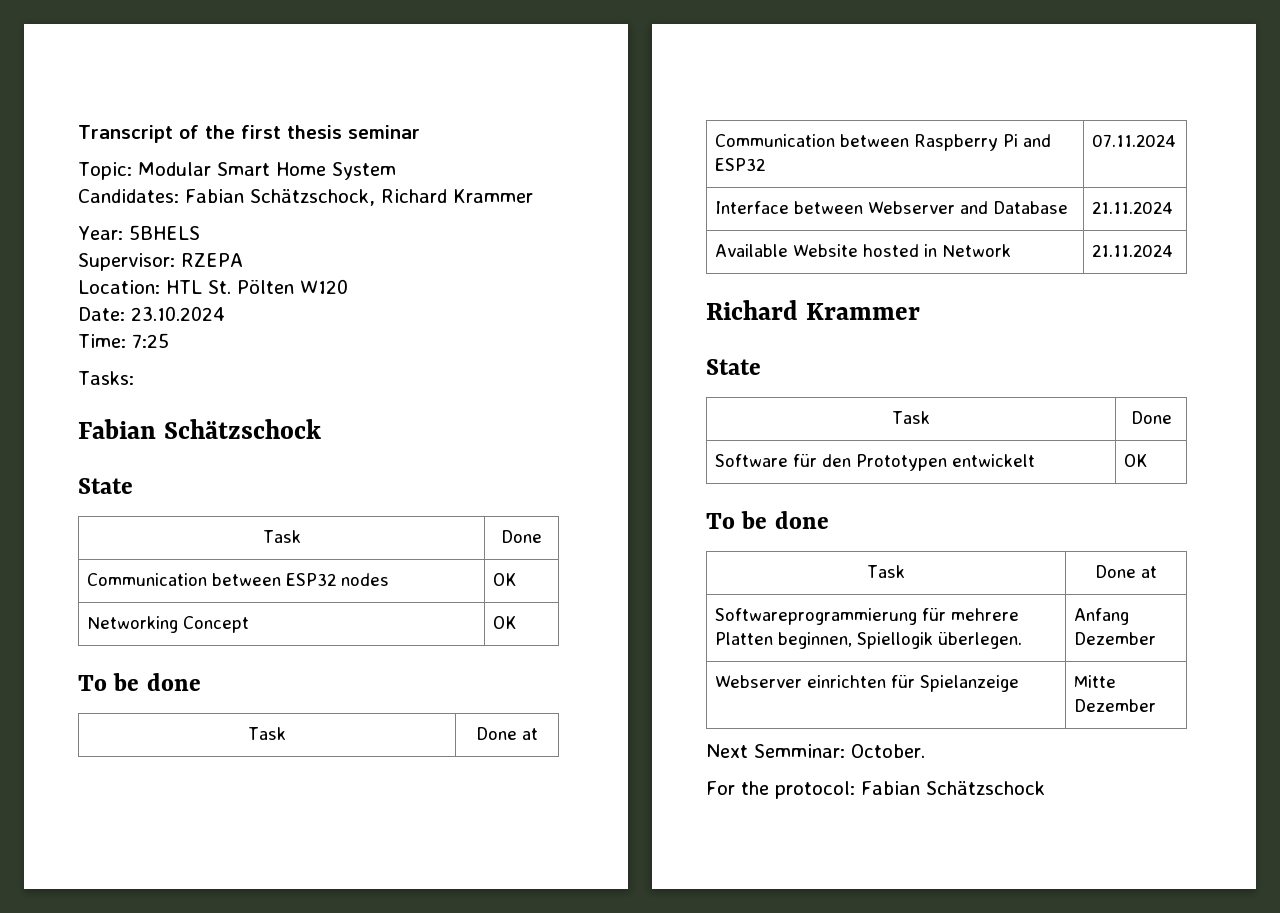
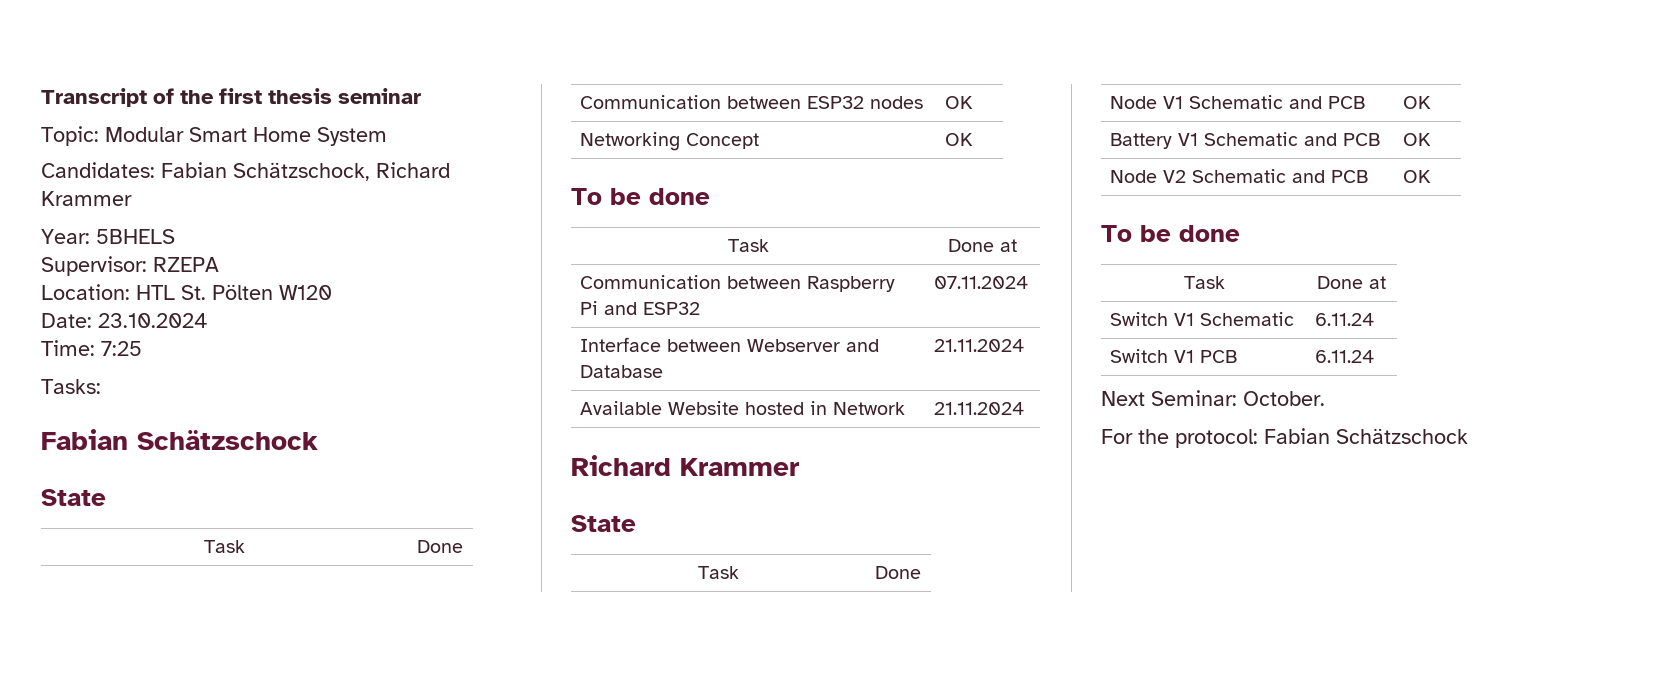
[714,454,1035,471] [1123,454,1147,467] [706,511,829,529] [867,565,906,578] [1095,565,1157,578] [714,608,1019,625] [714,632,1022,649] [1073,608,1129,625] [1073,632,1156,645] [714,675,1020,692] [1073,675,1116,688] [1073,699,1156,712] Software für den Prototypen entwickelt | OK // To be done // Task | Done at // Softwareprogrammierung für mehrere Platten beginnen, Spiellogik überlegen. | Anfang Dezember // Webserver einrichten für Spielanzeige | Mitte Dezember -> [1110,95,1366,109] [1403,96,1432,109] [1110,132,1381,149] [1403,133,1432,146] [1110,169,1369,183] [1403,170,1432,183] [1101,225,1240,242] [1183,276,1225,289] [1317,276,1386,289] [1110,312,1295,326] [1315,313,1375,326] [1110,349,1238,363] [1315,350,1375,363] Node V1 Schematic and PCB | OK // Battery V1 Schematic and PCB | OK // Node V2 Schematic and PCB | OK // To be done // Task | Done at // Switch V1 Schematic | 6.11.24 // Switch V1 PCB | 6.11.24
[754,744,845,758] Semminar: -> [1151,390,1237,406] Seminar:

